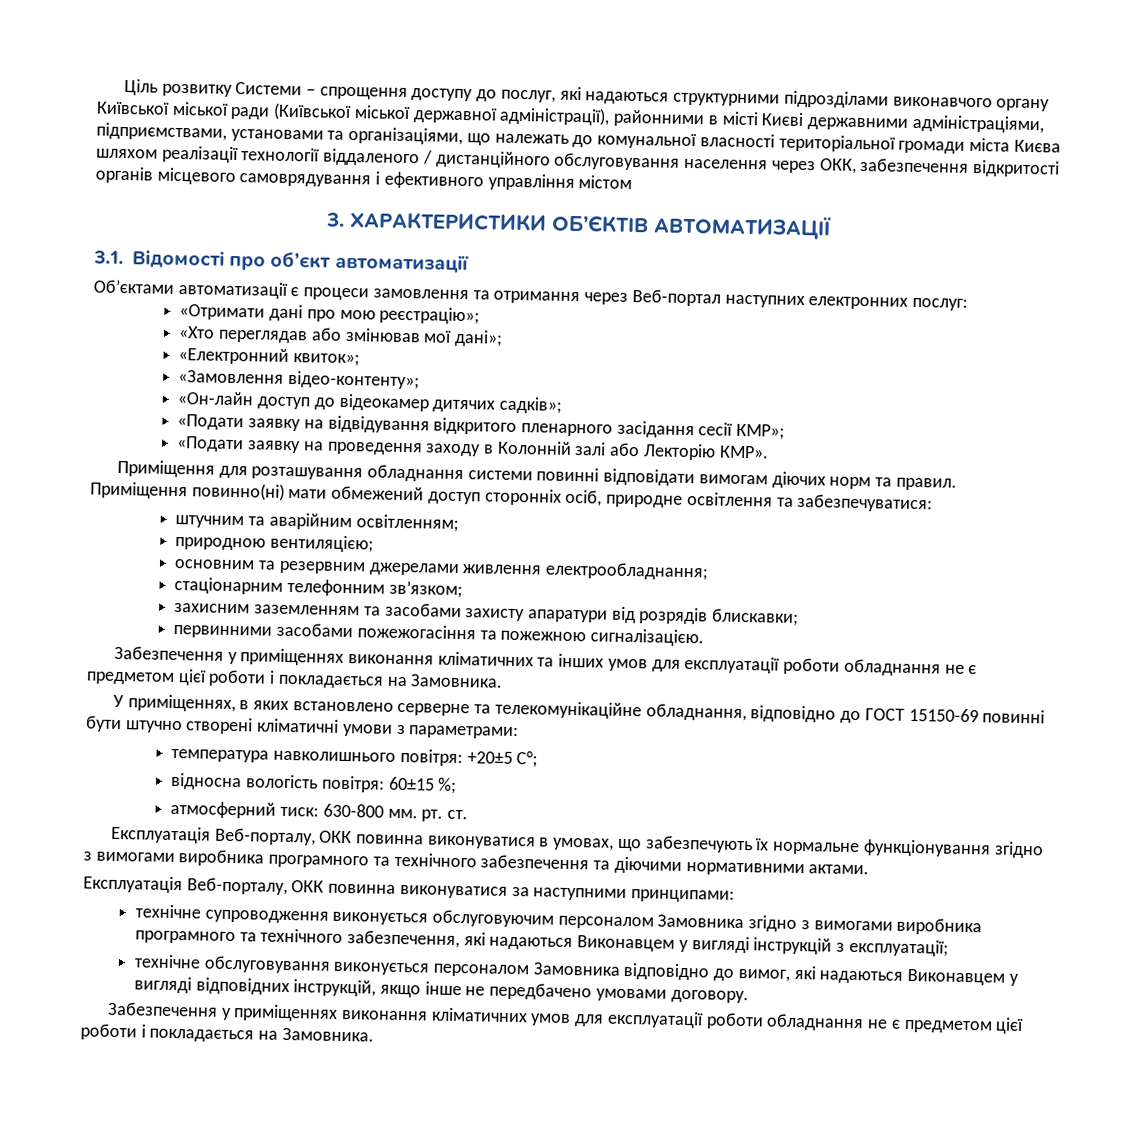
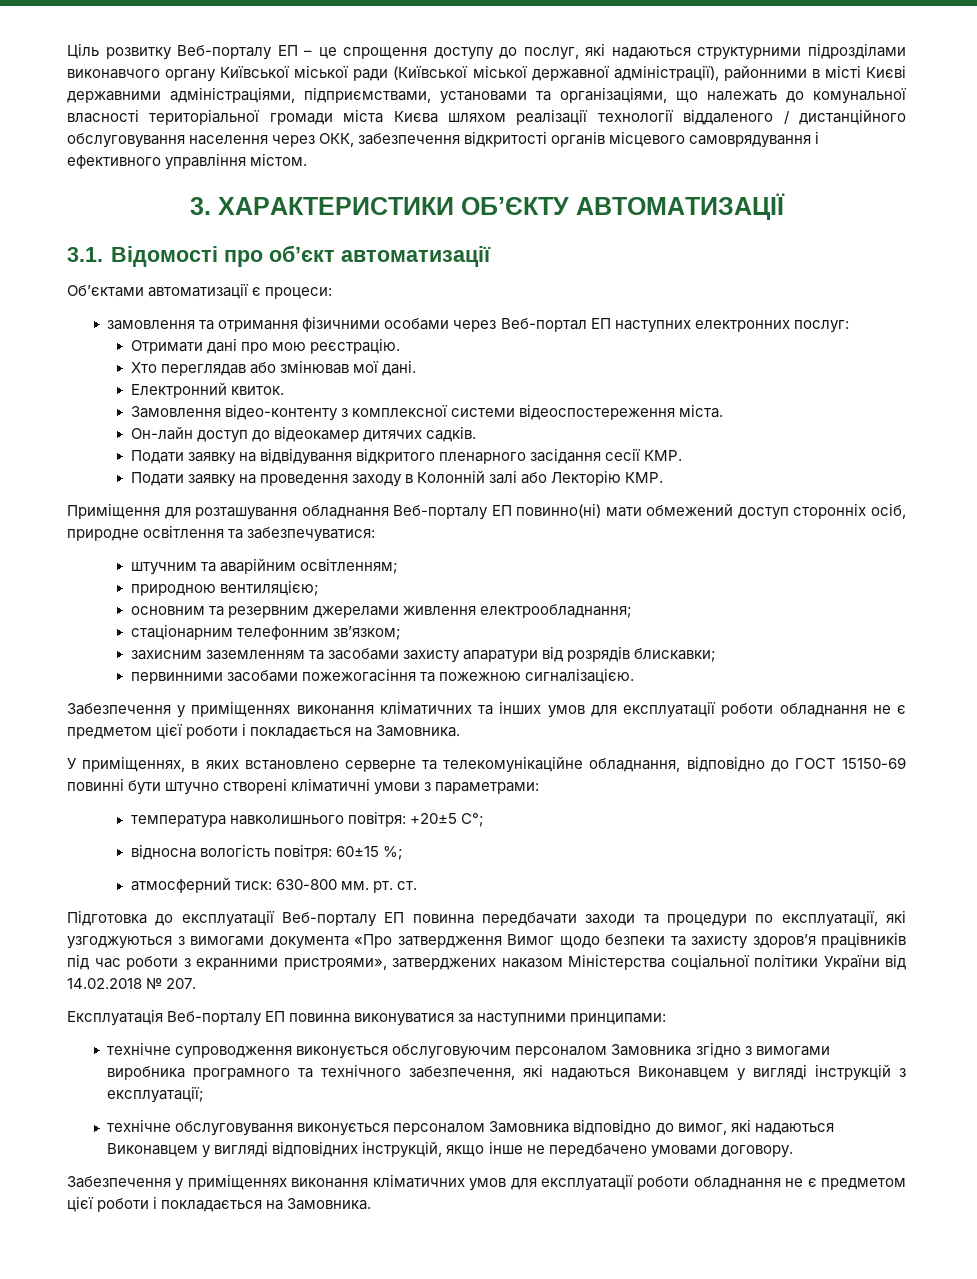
[235,81,317,96] Системи – -> [177,45,337,60] Веб-порталу ЕП – це
[578,175,633,190] містом -> [250,153,308,166] містом.
[551,214,649,234] ОБ’ЄКТІВ -> [460,197,569,215] ОБ’ЄКТУ
[303,287,370,301] процеси -> [265,287,333,299] процеси: //
(581, 297) none -> [302,316,450,332] фізичними особами
(721, 298) none -> [590,318,611,329] ЕП
[179,304,266,321] «Отримати -> [130,340,203,354] Отримати
[379,306,481,325] [178,326,216,339] реєстрацію»; // «Хто -> [310,338,401,354] [130,362,157,373] реєстрацію. // Хто
[453,329,503,347] [178,347,361,367] [178,370,421,390] [177,391,255,406] дані»; // «Електронний квиток»; // «Замовлення відео-контенту»; // «Он-лайн -> [382,360,417,376] [130,382,284,398] [130,404,724,421] [130,426,193,440] дані. // Електронний квиток. // Замовлення відео-контенту з комплексної системи відеоспостереження міста. // Он-лайн
[498,396,562,414] [177,414,245,431] садків»; // «Подати -> [426,426,477,442] [130,450,184,464] садків. // Подати
[736,423,786,440] [176,436,245,453] КМР»; // «Подати -> [644,450,683,461] [130,472,184,486] КМР. // Подати
[718,445,769,459] КМР». -> [625,472,664,483] КМР.
[467,467,957,491] [90,481,188,500] системи повинні відповідати вимогам діючих норм та правил. Приміщення -> [393,505,512,520] Веб-порталу ЕП
[110,825,1044,859] [83,849,870,877] [83,875,325,896] Експлуатація Веб-порталу, ОКК повинна виконуватися в умовах, що забезпечують їх нормальне функціонування згідно з вимогами виробника програмного та технічного забезпечення та діючими нормативними актами. // Експлуатація Веб-порталу, ОКК -> [67,910,907,927] [67,932,906,949] [67,954,906,970] [67,978,197,989] [67,1009,286,1026] Підготовка до експлуатації Веб-порталу ЕП повинна передбачати заходи та процедури по експлуатації, які узгоджуються з вимогами документа «Про затвердження Вимог щодо безпеки та захисту здоров’я працівників під час роботи з екранними пристроями», затверджених наказом Міністерства соціальної політики України від 14.02.2018 № 207. // Експлуатація Веб-порталу ЕП

